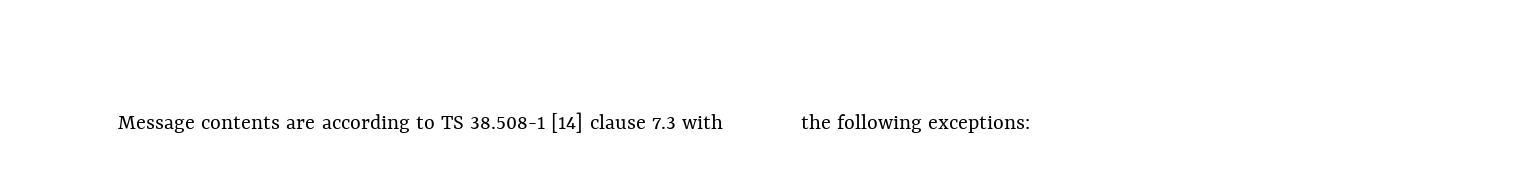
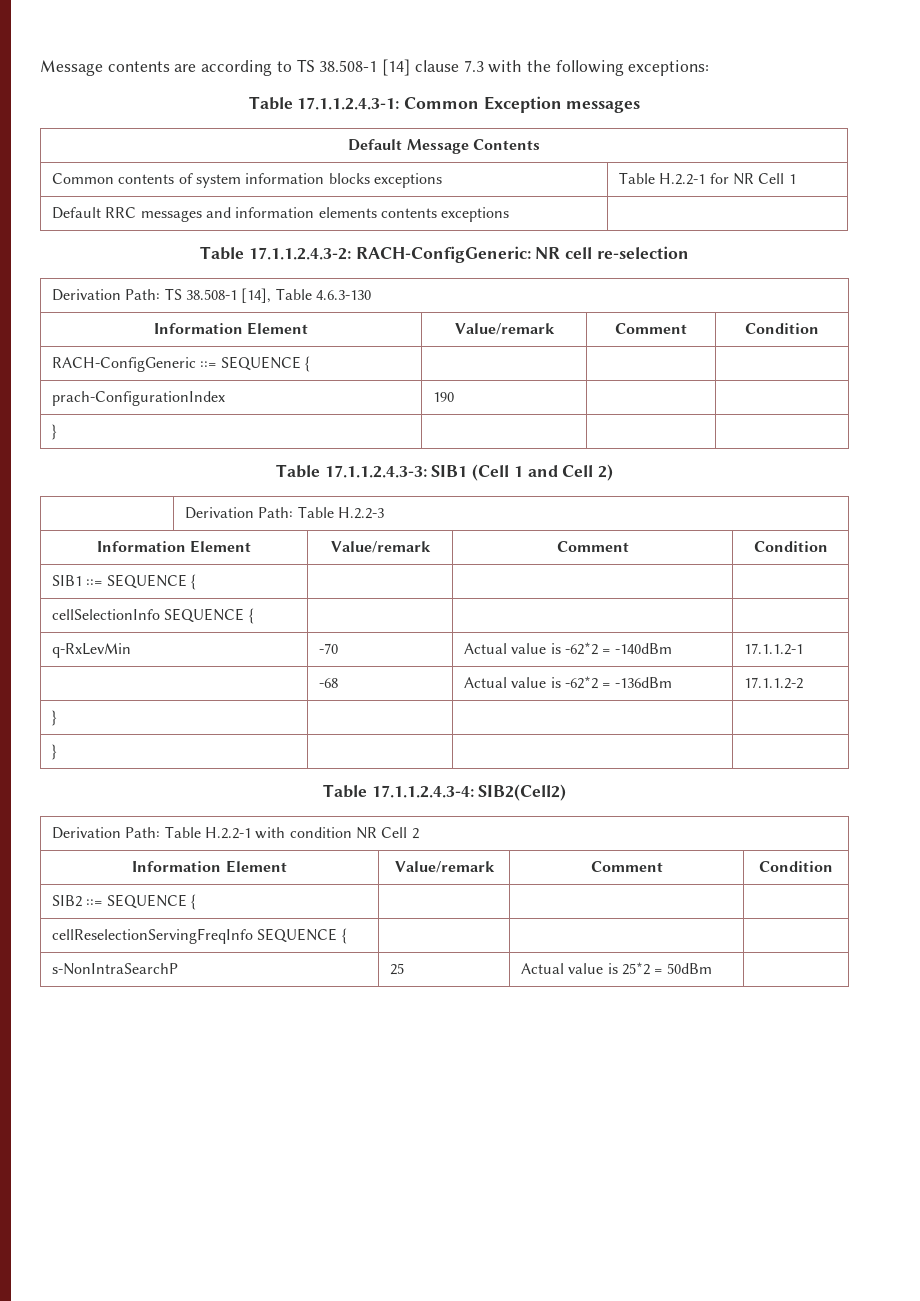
(1031, 124) none -> [248,96,641,113] [348,139,540,154] [52,173,442,188] [619,172,796,185] [52,207,510,222] [200,246,689,263] [52,288,371,303] [153,322,309,335] [454,323,555,335] [615,323,687,334] [745,323,819,334] [52,356,310,372] [52,391,226,406] [433,392,455,402] [52,424,58,440] [275,464,614,481] [185,506,384,519] [96,540,252,553] [330,541,431,553] [556,541,629,552] [753,541,828,552] [52,574,196,590] [52,608,254,624] [52,643,132,658] [319,643,339,654] [464,642,672,655] [744,643,804,655] [319,678,339,688] [464,676,672,689] [744,677,804,689] [52,710,58,726] [52,744,58,760] [322,784,567,801] [52,826,419,839] [132,860,287,873] [394,861,495,873] [590,861,663,872] [759,861,833,872] [52,894,196,910] [52,928,347,944] [52,963,179,975] [390,963,405,975] [521,962,712,975] // Table 17.1.1.2.4.3-1: Common Exception messages // Default Message Contents // Common contents of system information blocks exceptions | Table H.2.2-1 for NR Cell 1 // Default RRC messages and information elements contents exceptions | // Table 17.1.1.2.4.3-2: RACH-ConfigGeneric: NR cell re-selection // Derivation Path: TS 38.508-1 [14], Table 4.6.3-130 // Information Element | Value/remark | Comment | Condition // RACH-ConfigGeneric ::= SEQUENCE { | | | // prach-ConfigurationIndex | 190 | | // } | | | // Table 17.1.1.2.4.3-3: SIB1 (Cell 1 and Cell 2) // | Derivation Path: Table H.2.2-3 // Information Element | Value/remark | Comment | Condition // SIB1 ::= SEQUENCE { | | | // cellSelectionInfo SEQUENCE { | | | // q-RxLevMin | -70 | Actual value is -62*2 = -140dBm | 17.1.1.2-1 // | -68 | Actual value is -62*2 = -136dBm | 17.1.1.2-2 // } | | | // } | | | // Table 17.1.1.2.4.3-4: SIB2(Cell2) // Derivation Path: Table H.2.2-1 with condition NR Cell 2 // Information Element | Value/remark | Comment | Condition // SIB2 ::= SEQUENCE { | | | // cellReselectionServingFreqInfo SEQUENCE { | | | // s-NonIntraSearchP | 25 | Actual value is 25*2 = 50dBm |

